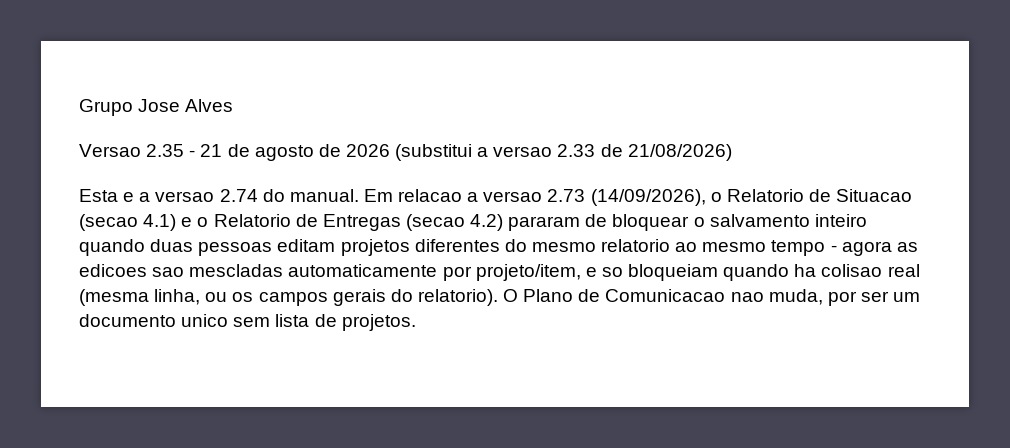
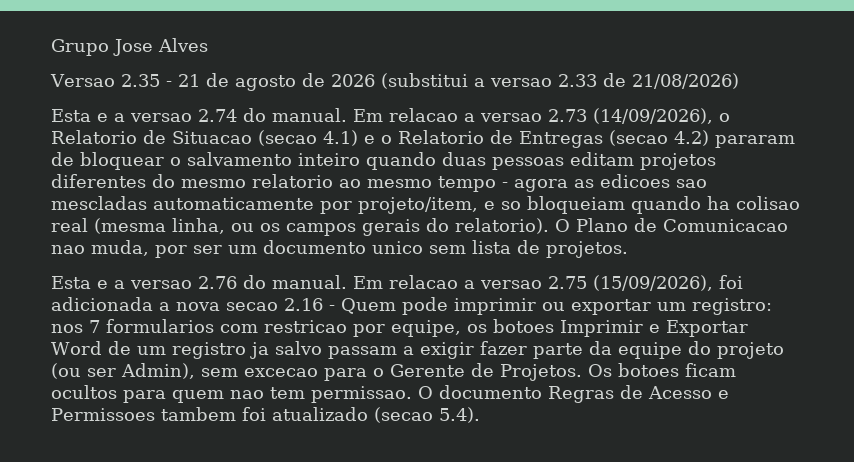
(416, 322) none -> [51,275,743,291] [51,297,772,315] [51,319,748,337] [51,341,784,359] [51,363,736,381] [51,385,729,403] [51,407,480,423] // Esta e a versao 2.76 do manual. Em relacao a versao 2.75 (15/09/2026), foi adicionada a nova secao 2.16 - Quem pode imprimir ou exportar um registro: nos 7 formularios com restricao por equipe, os botoes Imprimir e Exportar Word de um registro ja salvo passam a exigir fazer parte da equipe do projeto (ou ser Admin), sem excecao para o Gerente de Projetos. Os botoes ficam ocultos para quem nao tem permissao. O documento Regras de Acesso e Permissoes tambem foi atualizado (secao 5.4).

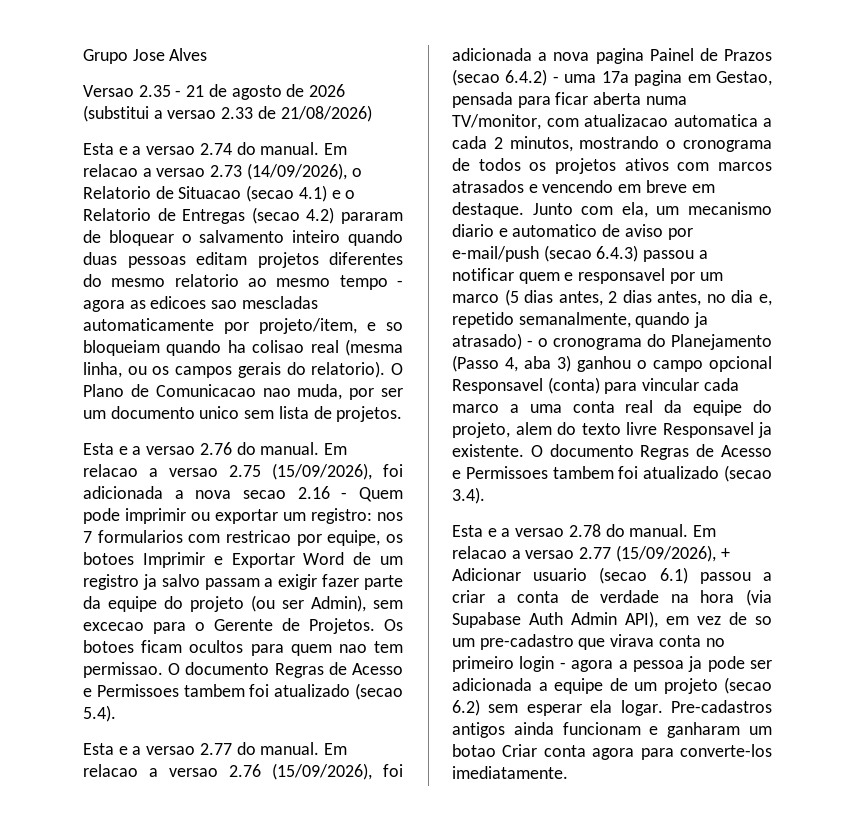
(480, 415) none -> [83,742,348,755] [83,763,403,780] [452,48,772,64] [452,69,772,86] [452,92,687,108] [452,114,772,130] [452,136,772,152] [452,158,772,174] [452,180,715,193] [452,202,772,218] [452,224,693,240] [452,245,708,262] [452,268,723,284] [452,289,772,306] [452,312,709,328] [452,333,772,350] [452,355,772,372] [452,377,739,394] [452,400,772,416] [452,422,772,438] [452,444,772,460] [452,465,772,482] [452,487,485,504] [452,524,717,537] [452,545,730,562] [452,567,772,584] [452,589,772,606] [452,611,772,628] [452,634,725,650] [452,656,772,672] [452,677,772,694] [452,699,772,716] [452,722,772,738] [452,744,772,760] [452,766,568,779] // Esta e a versao 2.77 do manual. Em relacao a versao 2.76 (15/09/2026), foi adicionada a nova pagina Painel de Prazos (secao 6.4.2) - uma 17a pagina em Gestao, pensada para ficar aberta numa TV/monitor, com atualizacao automatica a cada 2 minutos, mostrando o cronograma de todos os projetos ativos com marcos atrasados e vencendo em breve em destaque. Junto com ela, um mecanismo diario e automatico de aviso por e-mail/push (secao 6.4.3) passou a notificar quem e responsavel por um marco (5 dias antes, 2 dias antes, no dia e, repetido semanalmente, quando ja atrasado) - o cronograma do Planejamento (Passo 4, aba 3) ganhou o campo opcional Responsavel (conta) para vincular cada marco a uma conta real da equipe do projeto, alem do texto livre Responsavel ja existente. O documento Regras de Acesso e Permissoes tambem foi atualizado (secao 3.4). // Esta e a versao 2.78 do manual. Em relacao a versao 2.77 (15/09/2026), + Adicionar usuario (secao 6.1) passou a criar a conta de verdade na hora (via Supabase Auth Admin API), em vez de so um pre-cadastro que virava conta no primeiro login - agora a pessoa ja pode ser adicionada a equipe de um projeto (secao 6.2) sem esperar ela logar. Pre-cadastros antigos ainda funcionam e ganharam um botao Criar conta agora para converte-los imediatamente.

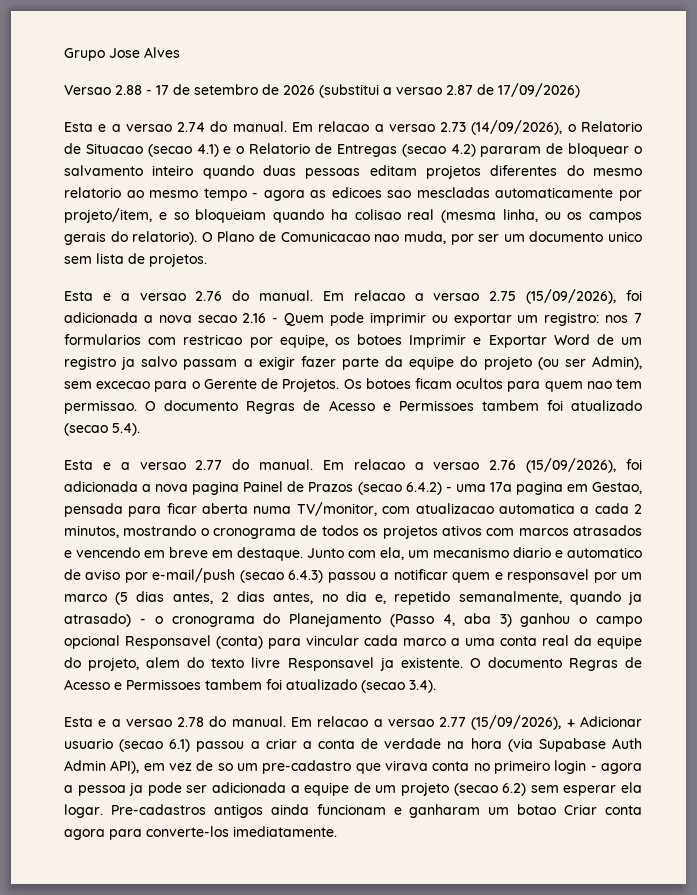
[138,84,282,100] 2.35 - 21 de agosto -> [115,84,258,95] 2.88 - 17 de setembro
[221,105,372,122] 2.33 de 21/08/2026) -> [446,83,580,98] 2.87 de 17/09/2026)

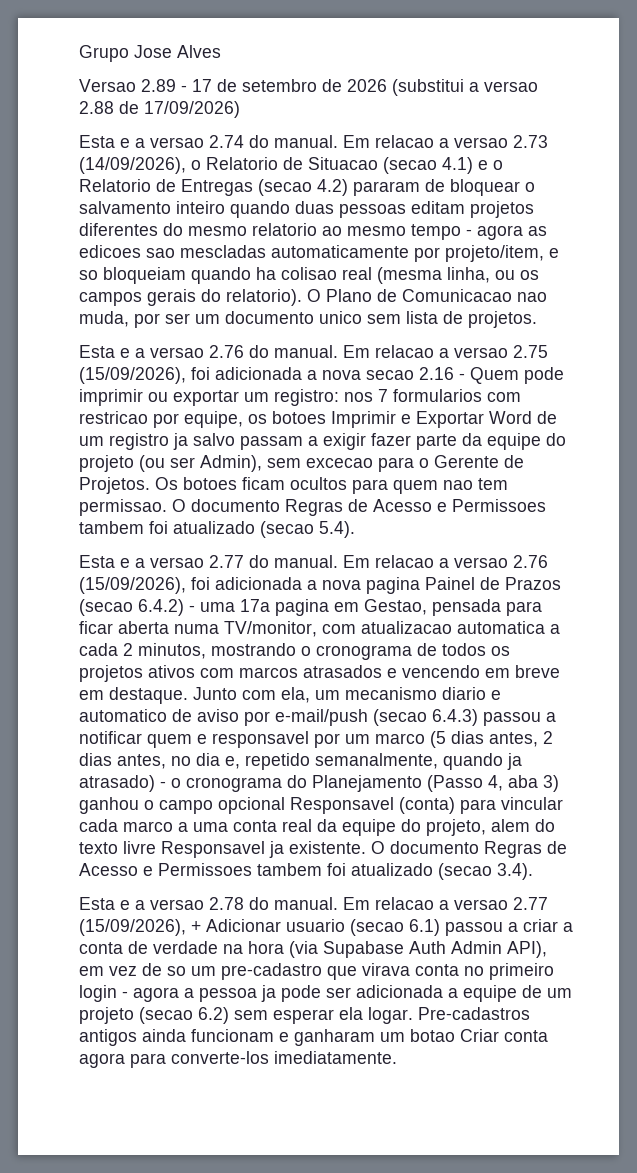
[115,85,142,95] 2.88 -> [141,79,176,92] 2.89
[446,85,473,95] 2.87 -> [79,101,114,114] 2.88

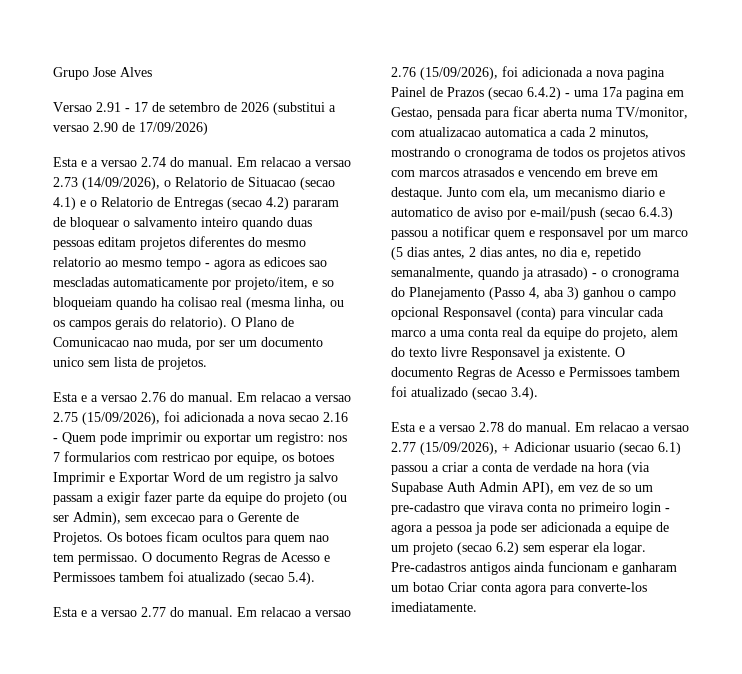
[141,79,176,92] 2.89 -> [96,102,121,112] 2.91
[79,101,114,114] 2.88 -> [93,122,118,132] 2.90

